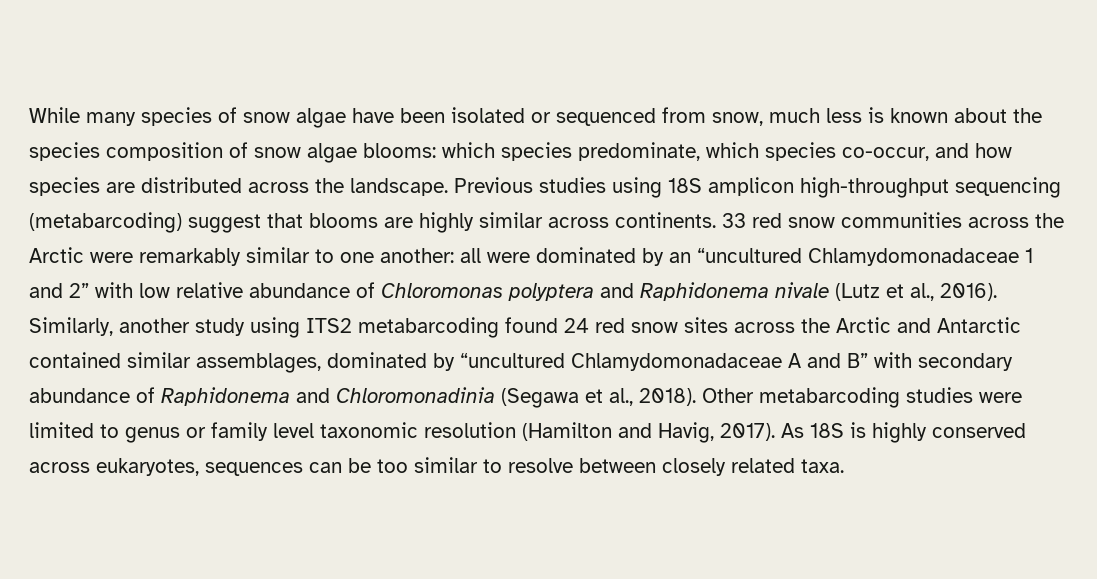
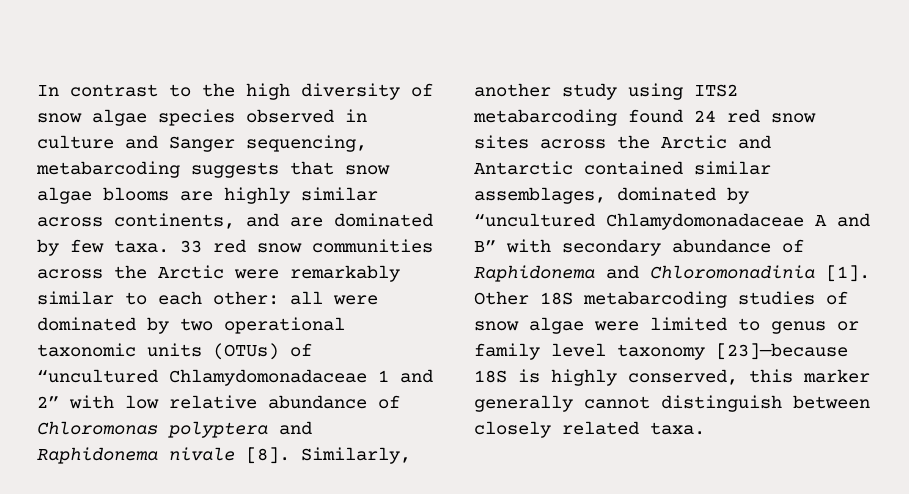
[29,107,1042,128] [29,142,1012,163] [29,177,1061,198] [29,212,303,233] While many species of snow algae have been isolated or sequenced from snow, much less is known about the species composition of snow algae blooms: which species predominate, which species co-occur, and how species are distributed across the landscape. Previous studies using 18S amplicon high-throughput sequencing (metabarcoding) suggest that -> [37,83,433,100] [37,109,367,126] [37,135,367,152] [36,161,390,178] [37,187,92,204] In contrast to the high diversity of snow algae species observed in culture and Sanger sequencing, metabarcoding suggests that snow algae
[615,212,716,228] continents. -> [114,213,433,229] [37,239,169,256] continents, and are dominated by few taxa.
[340,248,454,263] one another: -> [158,291,279,305] each other:
[669,252,691,263] an -> [180,317,345,334] [37,343,312,360] two operational taxonomic units (OTUs) of
[835,283,997,301] (Lutz et al., 2016). -> [246,447,290,464] [8].
[501,387,973,408] (Segawa et al., 2018). Other metabarcoding studies -> [826,265,870,282] [474,291,848,308] [474,317,584,334] [1]. Other 18S metabarcoding studies of snow algae
[320,422,1026,443] [29,457,573,476] taxonomic resolution (Hamilton and Havig, 2017). As 18S is highly conserved across eukaryotes, sequences can be too similar to resolve -> [617,343,848,360] [474,369,870,386] [474,395,782,412] taxonomy [23]—because 18S is highly conserved, this marker generally cannot distinguish

